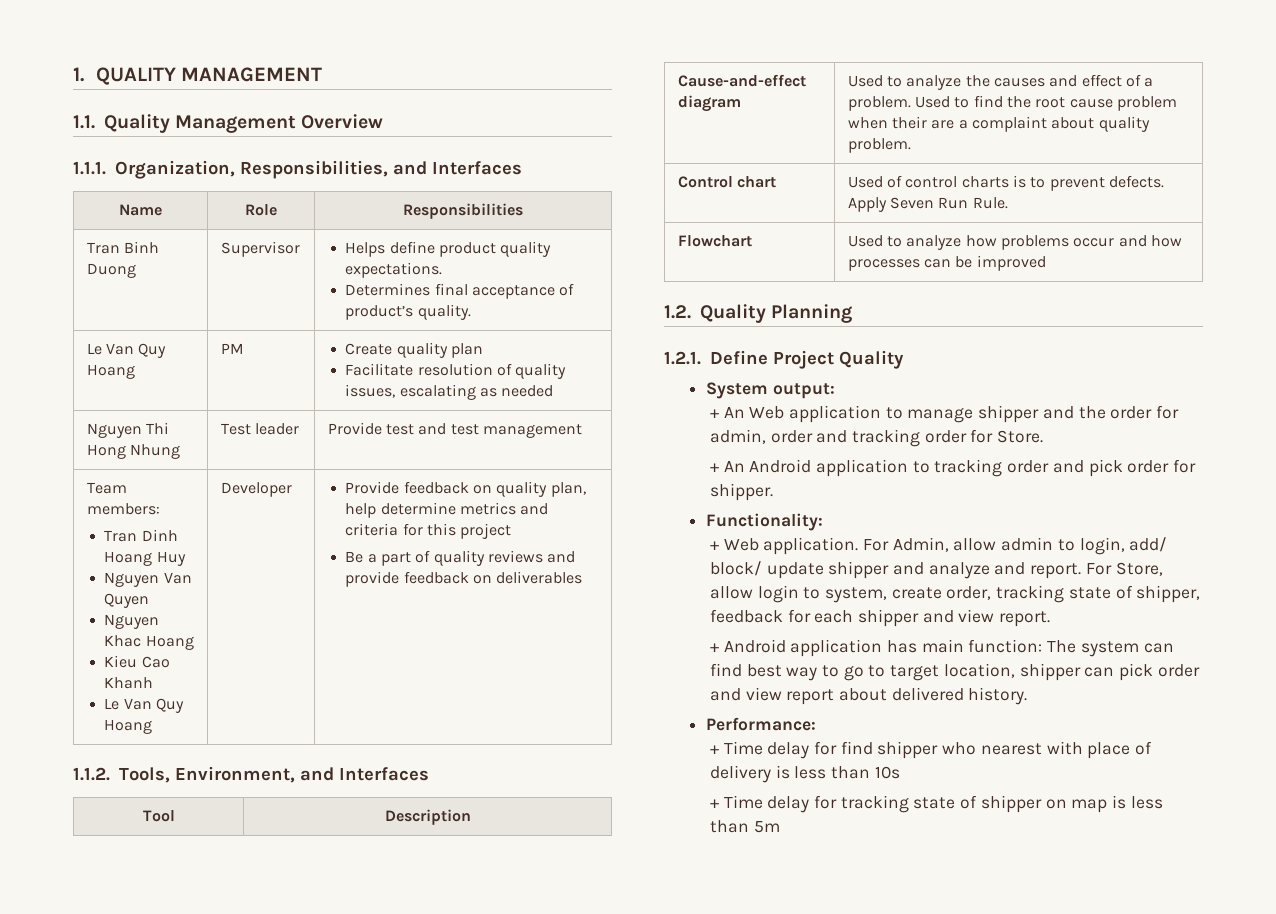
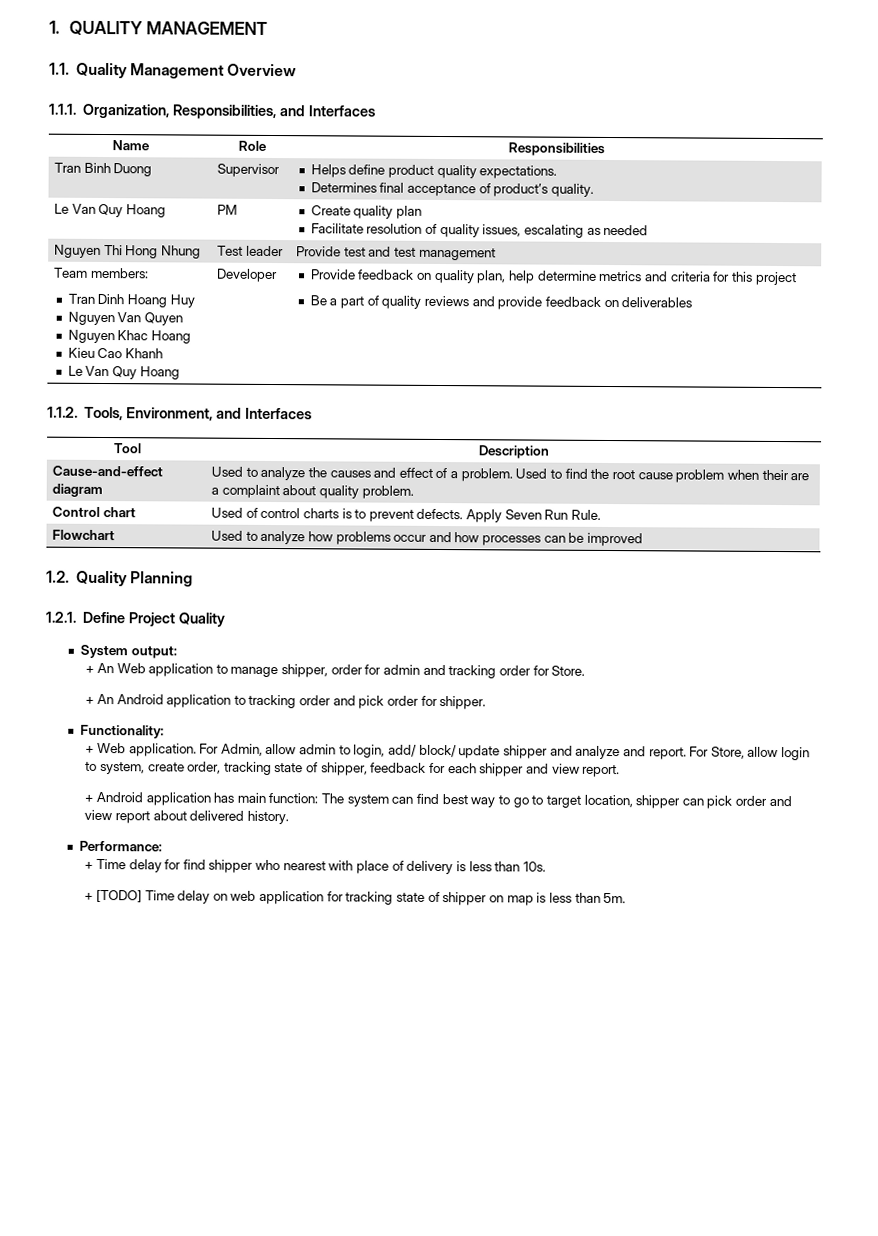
[978,405,1180,423] [709,429,813,444] shipper and the order for admin, order -> [281,664,421,678] shipper, order for admin
[874,766,900,779] [709,795,810,813] 10s // + Time delay -> [522,861,546,872] [84,889,325,905] 10s. // + [TODO] Time delay on web application
[753,821,780,833] 5m -> [603,892,627,904] 5m.

